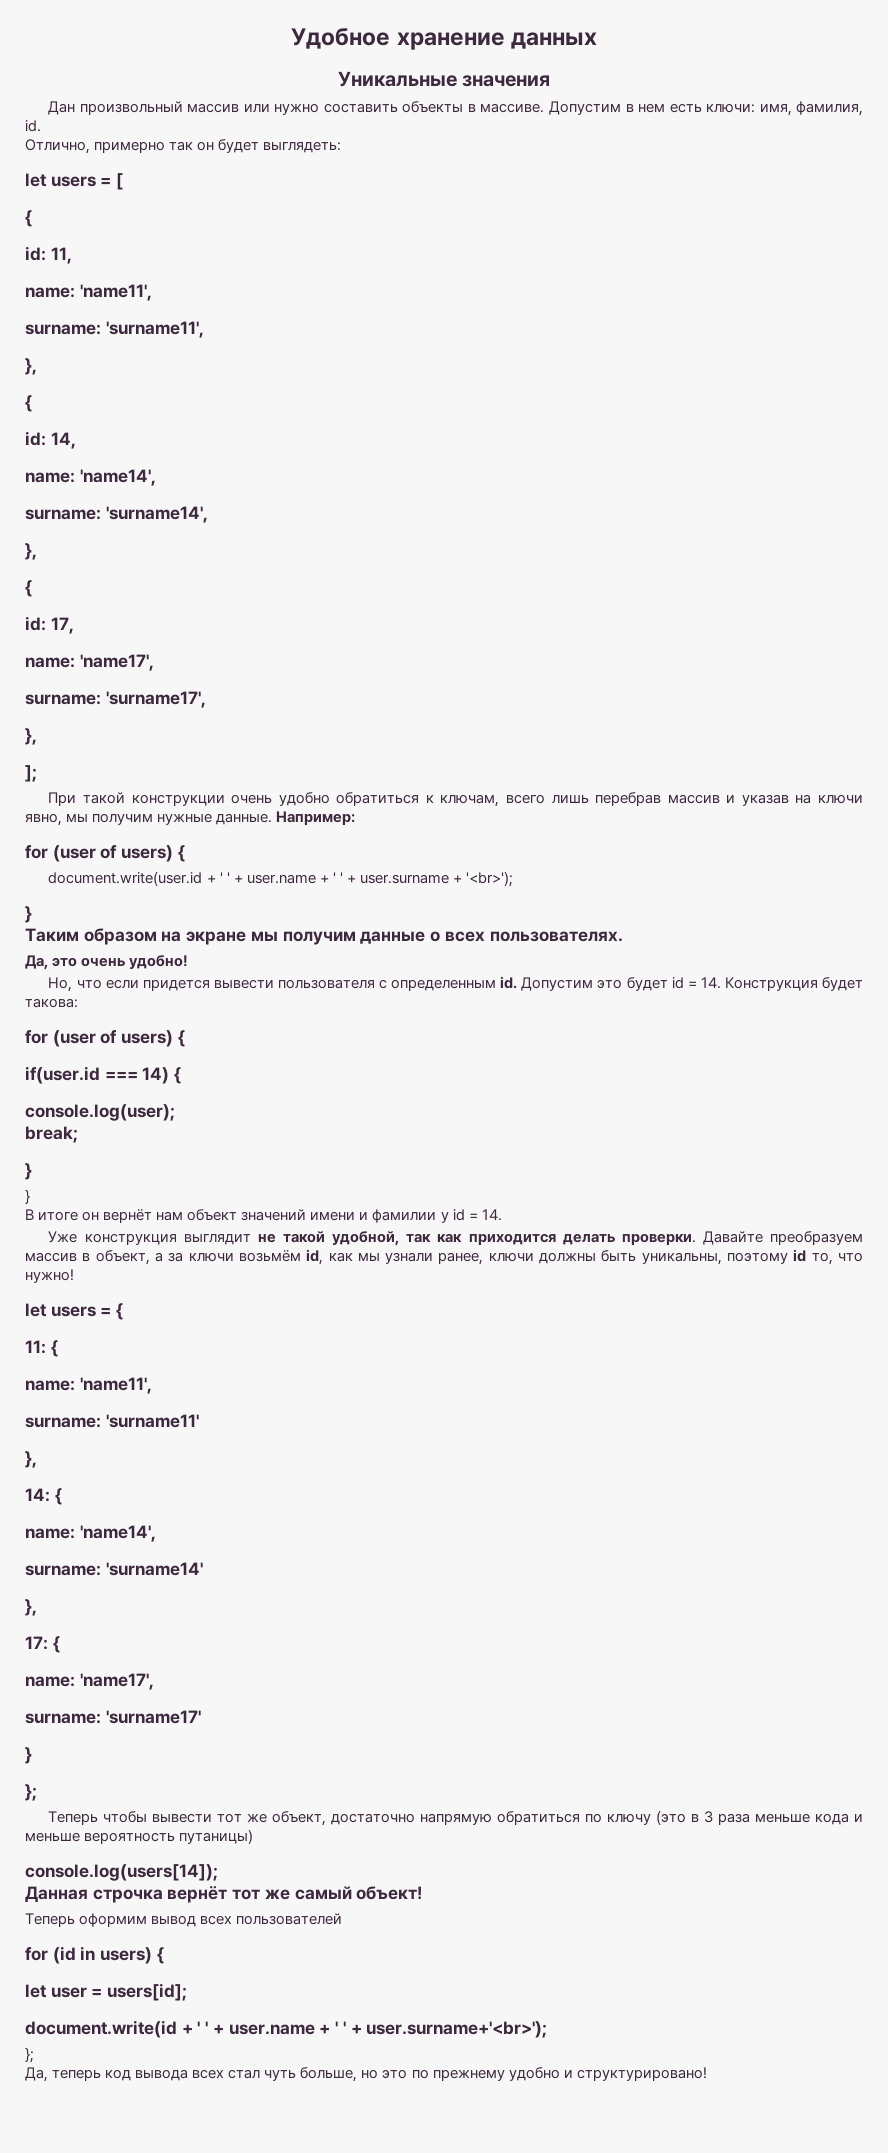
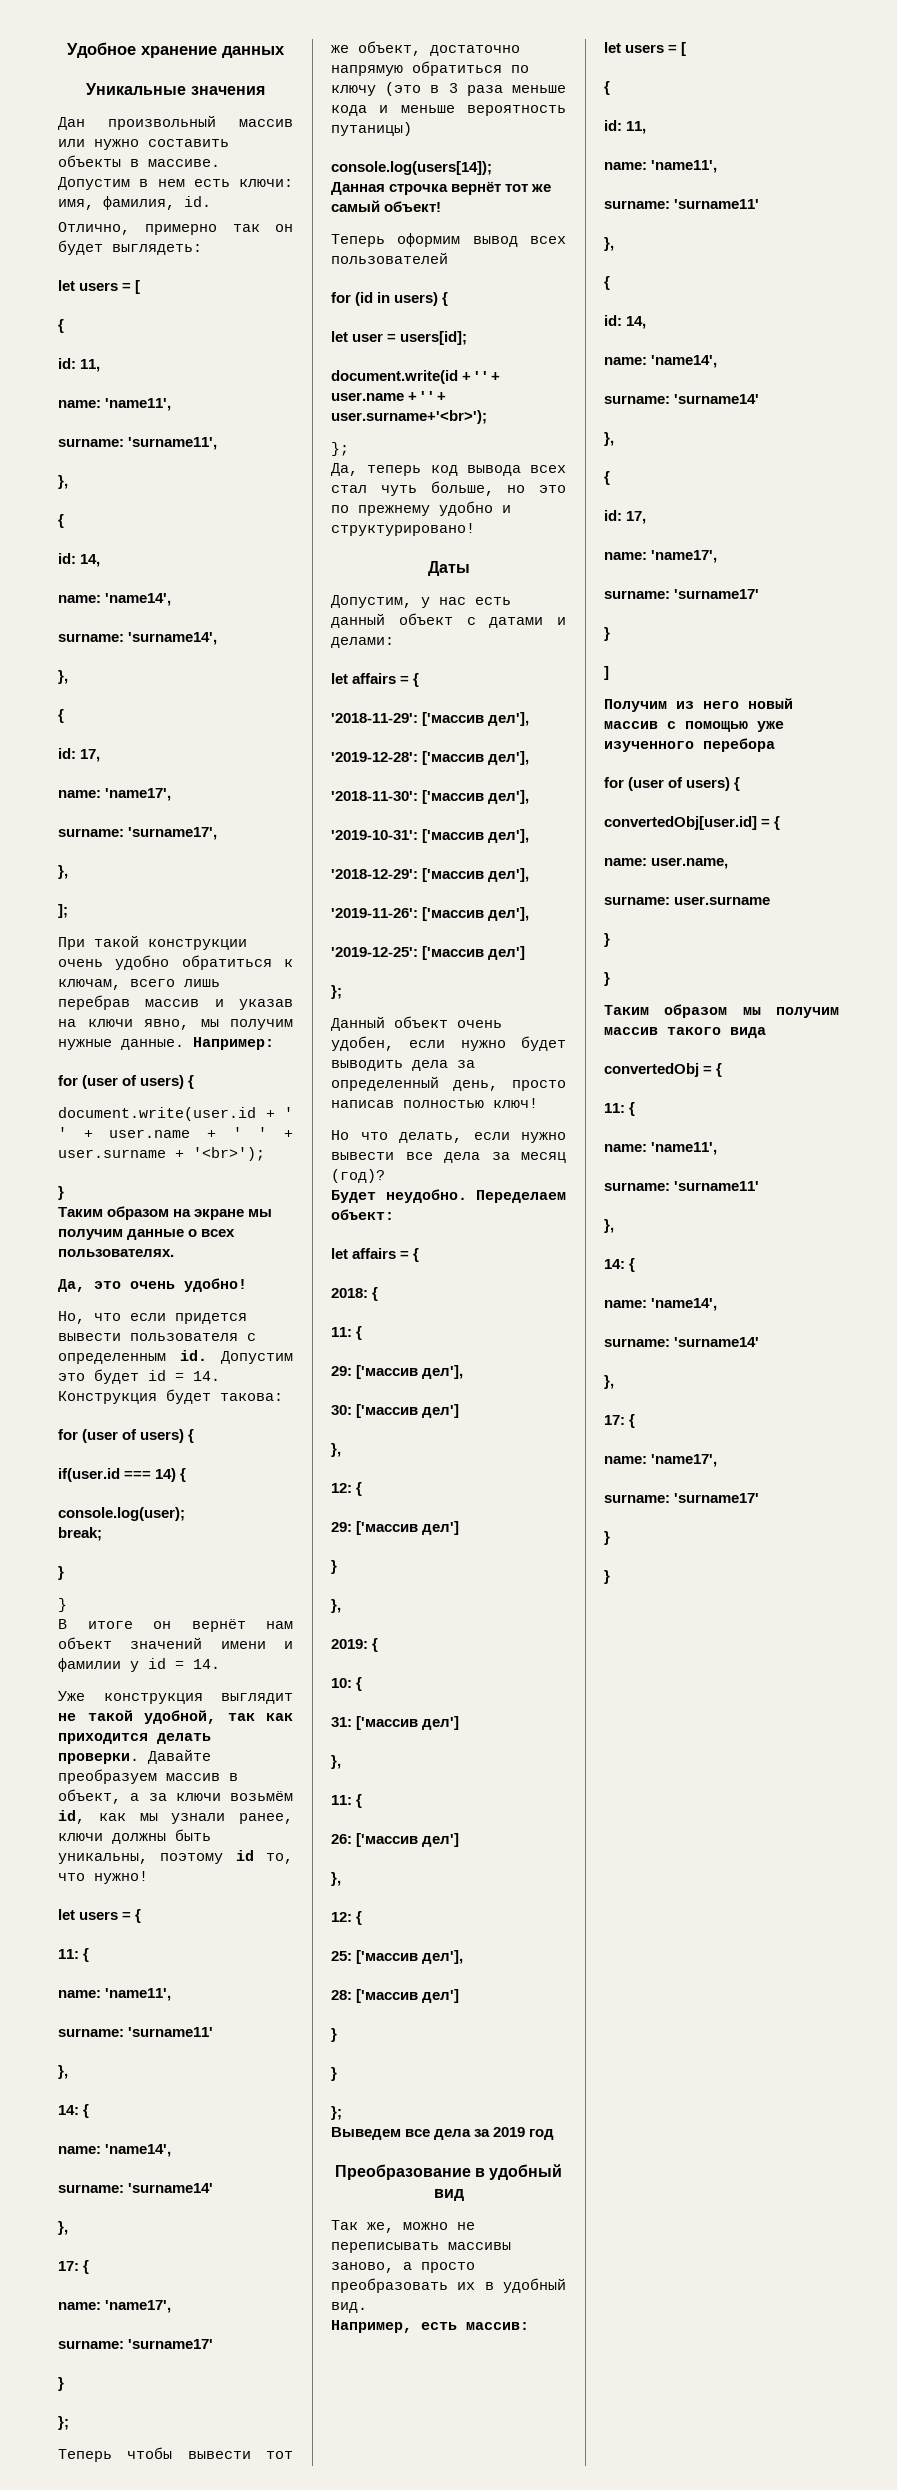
(707, 2074) none -> [427,561,470,576] [331,595,511,608] [331,613,566,628] [331,637,394,648] [331,673,420,687] [331,712,530,726] [331,751,530,765] [331,790,530,804] [331,829,530,843] [331,868,530,882] [331,907,530,921] [331,946,526,960] [331,985,342,999] [331,1016,502,1031] [331,1036,566,1051] [331,1060,475,1071] [331,1076,566,1091] [331,1098,538,1108] [331,1130,566,1143] [331,1152,566,1163] [331,1169,385,1183] [331,1189,566,1203] [331,1209,394,1220] [331,1248,420,1262] [331,1287,379,1301] [331,1326,363,1340] [331,1365,464,1379] [331,1404,460,1418] [331,1443,341,1457] [331,1482,363,1496] [331,1521,460,1535] [331,1560,337,1574] [331,1599,341,1613] [331,1638,379,1652] [331,1677,363,1691] [331,1716,460,1730] [331,1755,341,1769] [331,1794,363,1808] [331,1833,460,1847] [331,1872,341,1886] [331,1911,363,1925] [331,1950,464,1964] [331,1989,460,2003] [331,2028,337,2042] [331,2067,337,2081] [331,2106,342,2120] [331,2127,555,2140] [334,2164,563,2180] [433,2189,464,2201] [331,2220,475,2233] [331,2242,511,2253] [331,2262,475,2273] [331,2278,566,2293] [331,2302,367,2313] [331,2320,529,2333] [604,42,687,56] [604,81,610,95] [604,120,647,134] [604,160,718,173] [604,199,760,209] [604,237,614,251] [604,276,610,290] [604,315,647,329] [604,355,718,368] [604,394,760,404] [604,432,614,446] [604,471,610,485] [604,510,647,524] [604,550,718,563] [604,589,760,599] [604,627,610,641] [604,666,609,680] [604,698,793,712] [604,721,784,732] [604,738,775,752] [604,777,741,791] [604,816,781,830] [604,857,729,869] [604,896,771,905] [604,933,610,947] [604,972,610,986] [604,1004,839,1018] [604,1027,766,1038] [604,1063,723,1077] [604,1102,636,1116] [604,1142,718,1155] [604,1181,760,1191] [604,1219,614,1233] [604,1258,636,1272] [604,1298,718,1311] [604,1337,760,1347] [604,1375,614,1389] [604,1414,636,1428] [604,1454,718,1467] [604,1493,760,1503] [604,1531,610,1545] [604,1570,610,1584] // Даты // Допустим, у нас есть данный объект с датами и делами: // let affairs = { // '2018-11-29': ['массив дел'], // '2019-12-28': ['массив дел'], // '2018-11-30': ['массив дел'], // '2019-10-31': ['массив дел'], // '2018-12-29': ['массив дел'], // '2019-11-26': ['массив дел'], // '2019-12-25': ['массив дел'] // }; // Данный объект очень удобен, если нужно будет выводить дела за определенный день, просто написав полностью ключ! // Но что делать, если нужно вывести все дела за месяц (год)? // Будет неудобно. Переделаем объект: // let affairs = { // 2018: { // 11: { // 29: ['массив дел'], // 30: ['массив дел'] // }, // 12: { // 29: ['массив дел'] // } // }, // 2019: { // 10: { // 31: ['массив дел'] // }, // 11: { // 26: ['массив дел'] // }, // 12: { // 25: ['массив дел'], // 28: ['массив дел'] // } // } // }; // Выведем все дела за 2019 год // Преобразование в удобный вид // Так же, можно не переписывать массивы заново, а просто преобразовать их в удобный вид. // Например, есть массив: // let users = [ // { // id: 11, // name: 'name11', // surname: 'surname11' // }, // { // id: 14, // name: 'name14', // surname: 'surname14' // }, // { // id: 17, // name: 'name17', // surname: 'surname17' // } // ] // Получим из него новый массив с помощью уже изученного перебора // for (user of users) { // convertedObj[user.id] = { // name: user.name, // surname: user.surname // } // } // Таким образом мы получим массив такого вида // convertedObj = { // 11: { // name: 'name11', // surname: 'surname11' // }, // 14: { // name: 'name14', // surname: 'surname14' // }, // 17: { // name: 'name17', // surname: 'surname17' // } // }

